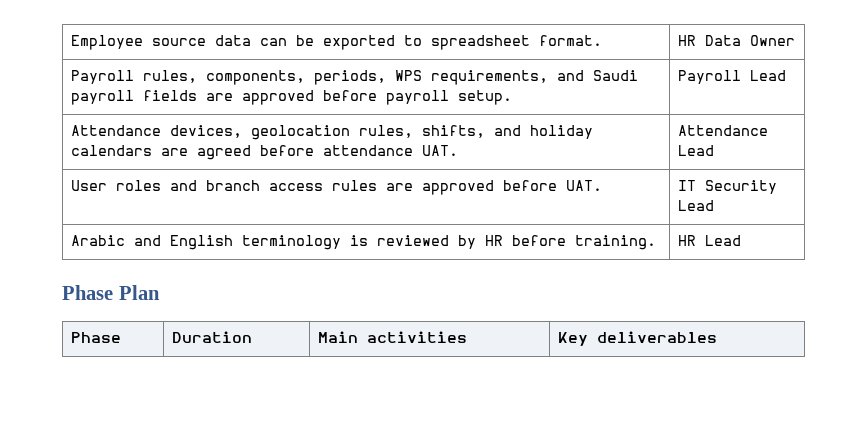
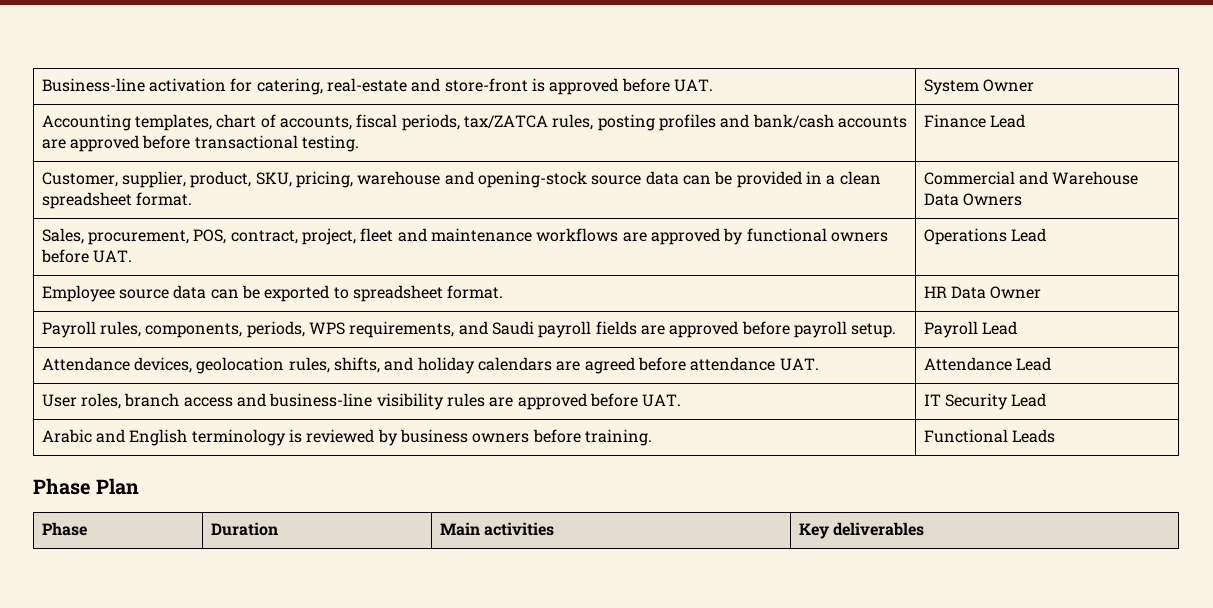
(71, 42) none -> [41,78,713,95] [923,79,1035,95] [41,114,907,131] [41,135,359,152] [923,114,1026,128] [41,171,881,188] [41,192,193,209] [923,171,1139,185] [923,193,1023,206] [41,228,888,245] [40,249,133,263] [923,228,1047,245] Business-line activation for catering, real-estate and store-front is approved before UAT. | System Owner // Accounting templates, chart of accounts, fiscal periods, tax/ZATCA rules, posting profiles and bank/cash accounts are approved before transactional testing. | Finance Lead // Customer, supplier, product, SKU, pricing, warehouse and opening-stock source data can be provided in a clean spreadsheet format. | Commercial and Warehouse Data Owners // Sales, procurement, POS, contract, project, fleet and maintenance workflows are approved by functional owners before UAT. | Operations Lead //
[116,180,324,191] roles and branch access -> [81,393,444,410] roles, branch access and business-line visibility
[485,235,504,246] HR -> [399,429,530,443] business owners
[678,235,742,246] HR Lead -> [923,429,1056,443] Functional Leads

